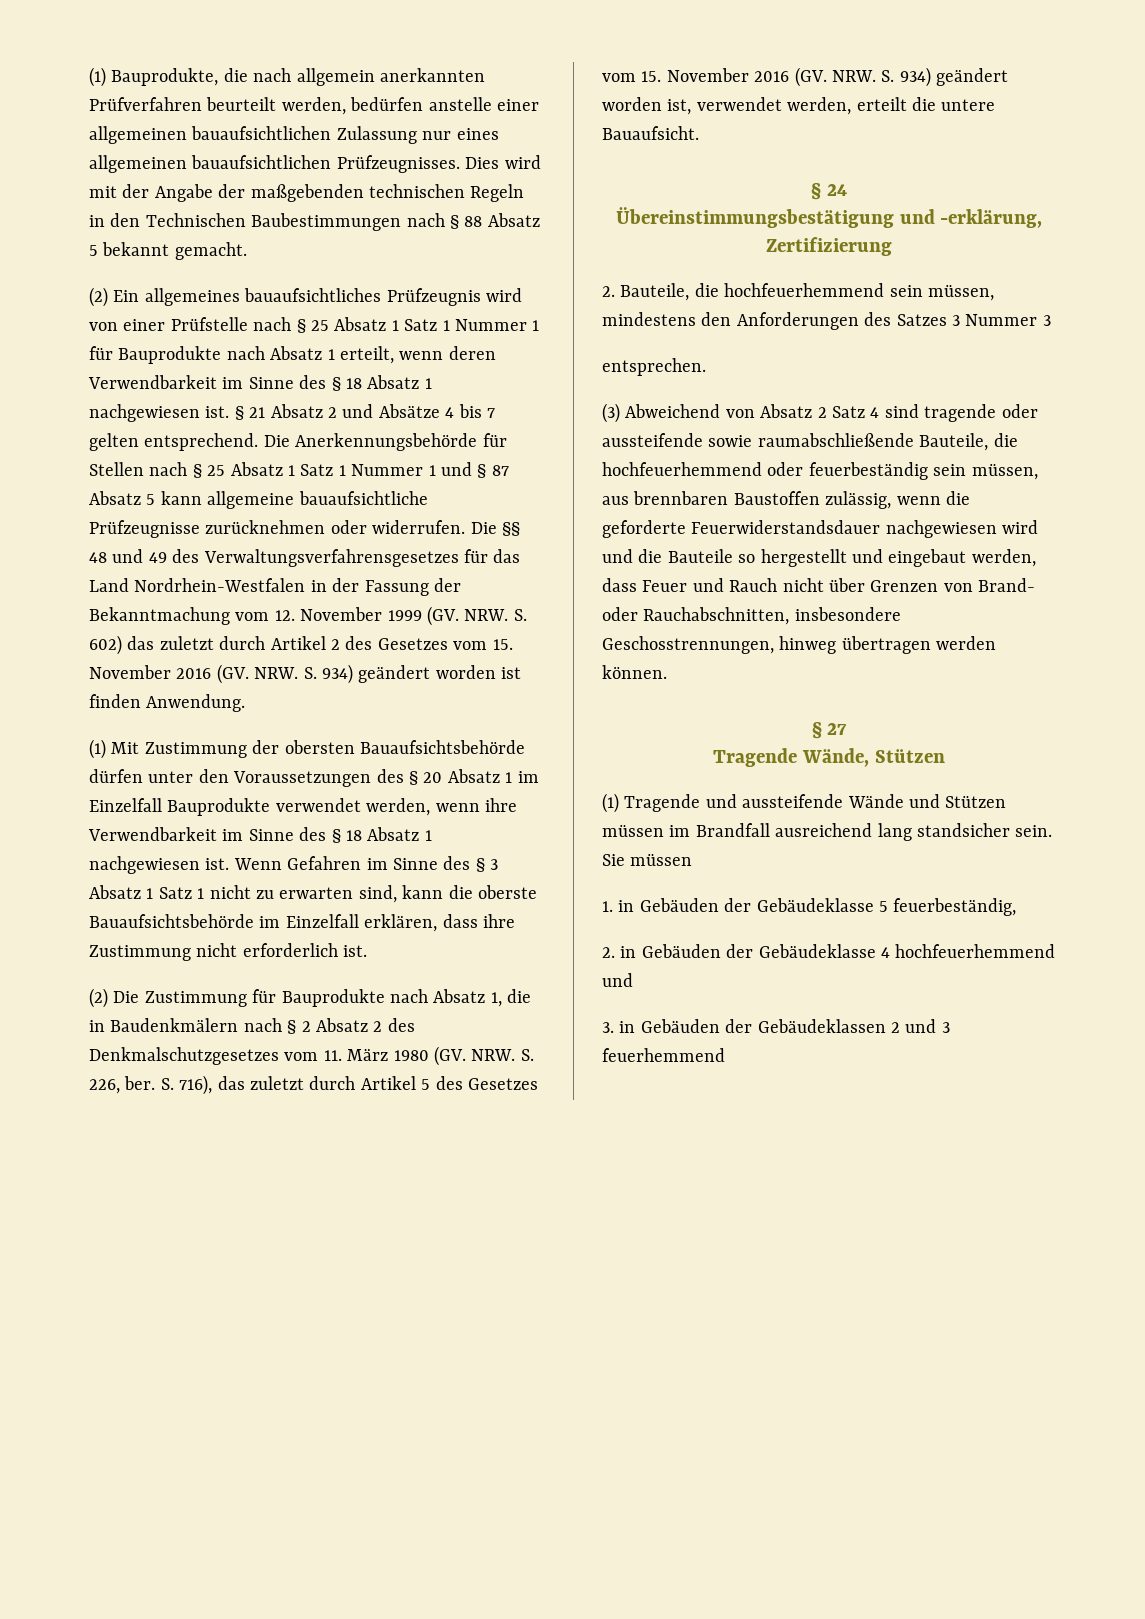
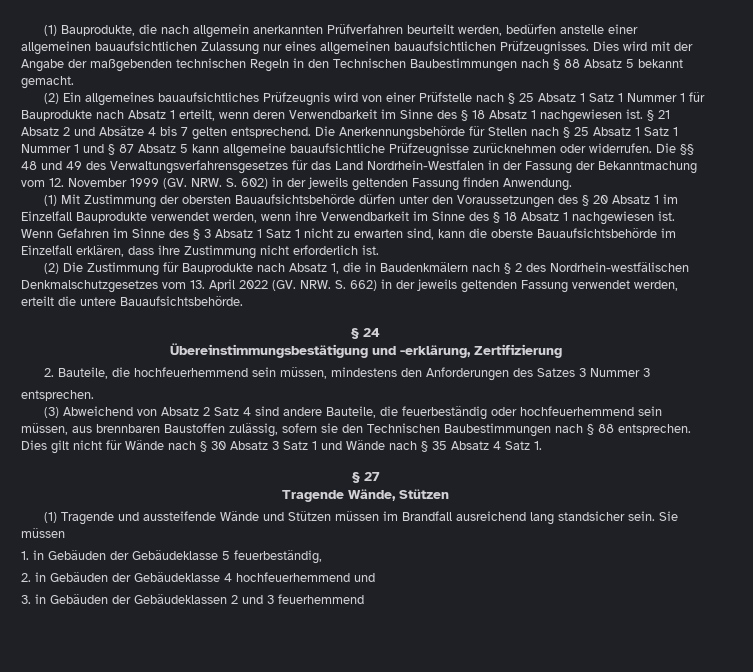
[127,636,513,650] [89,664,522,684] das zuletzt durch Artikel 2 des Gesetzes vom 15. November 2016 (GV. NRW. S. 934) geändert worden ist -> [272,177,459,191] in der jeweils geltenden Fassung
[316,1018,415,1032] [89,1046,534,1066] [89,1075,538,1095] [602,67,1009,87] [602,97,692,115] Absatz 2 des Denkmalschutzgesetzes vom 11. März 1980 (GV. NRW. S. 226, ber. S. 716), das zuletzt durch Artikel 5 des Gesetzes vom 15. November 2016 (GV. NRW. S. 934) geändert worden ist, -> [525,262,689,272] [21,279,568,293] des Nordrhein-westfälischen Denkmalschutzgesetzes vom 13. April 2022 (GV. NRW. S. 662) in der jeweils geltenden Fassung
[602,126,699,140] Bauaufsicht. -> [120,296,243,306] Bauaufsichtsbehörde.
[924,404,1038,422] [602,433,1018,451] [602,462,928,480] tragende oder aussteifende sowie raumabschließende Bauteile, die hochfeuerhemmend oder feuerbeständig -> [282,406,634,420] andere Bauteile, die feuerbeständig oder hochfeuerhemmend
[896,491,970,505] [602,520,1039,538] [602,549,1036,567] [602,578,1036,592] [602,607,901,625] [602,636,997,654] [602,665,667,679] wenn die geforderte Feuerwiderstandsdauer nachgewiesen wird und die Bauteile so hergestellt und eingebaut werden, dass Feuer und Rauch nicht über Grenzen von Brand- oder Rauchabschnitten, insbesondere Geschosstrennungen, hinweg übertragen werden können. -> [282,423,691,437] [21,440,542,454] sofern sie den Technischen Baubestimmungen nach § 88 entsprechen. Dies gilt nicht für Wände nach § 30 Absatz 3 Satz 1 und Wände nach § 35 Absatz 4 Satz 1.

